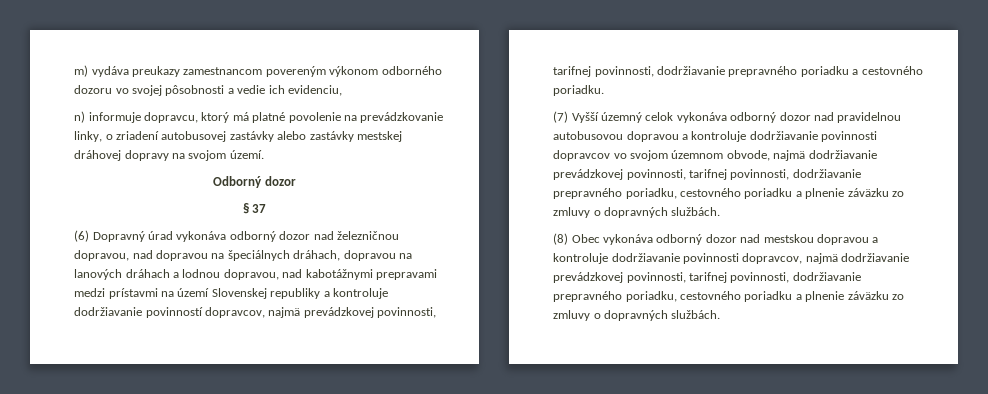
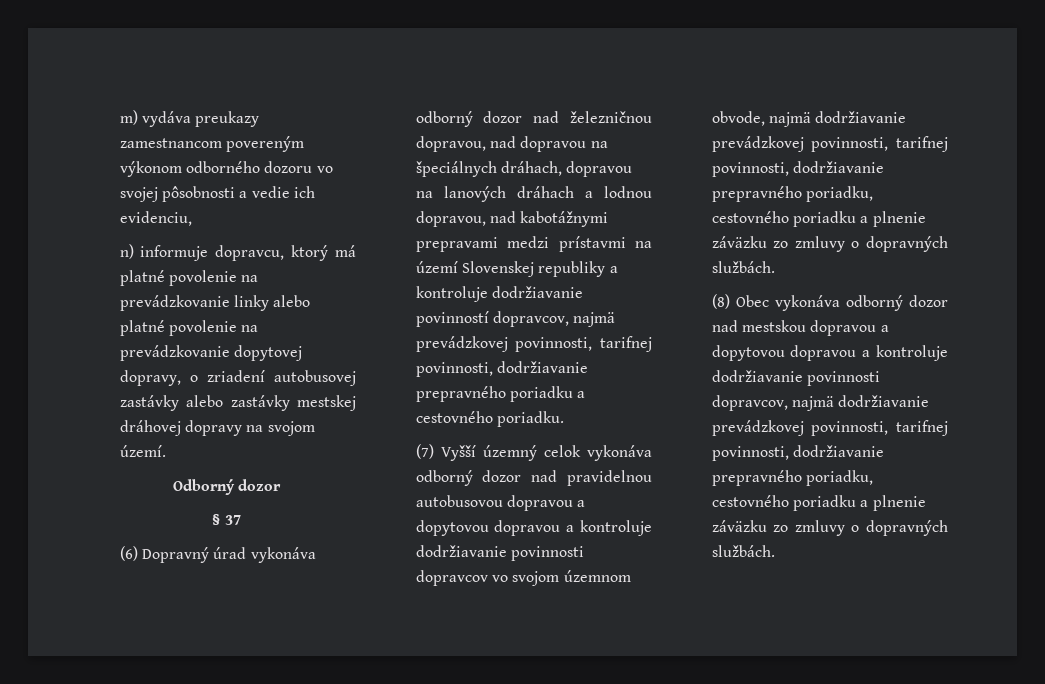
[74,131,103,142] linky, -> [233,295,311,311] [119,320,259,336] [119,345,302,361] [119,370,181,386] linky alebo platné povolenie na prevádzkovanie dopytovej dopravy,
(689, 137) none -> [415,520,575,536] dopytovou dopravou a
(879, 240) none -> [711,345,871,361] dopytovou dopravou a

